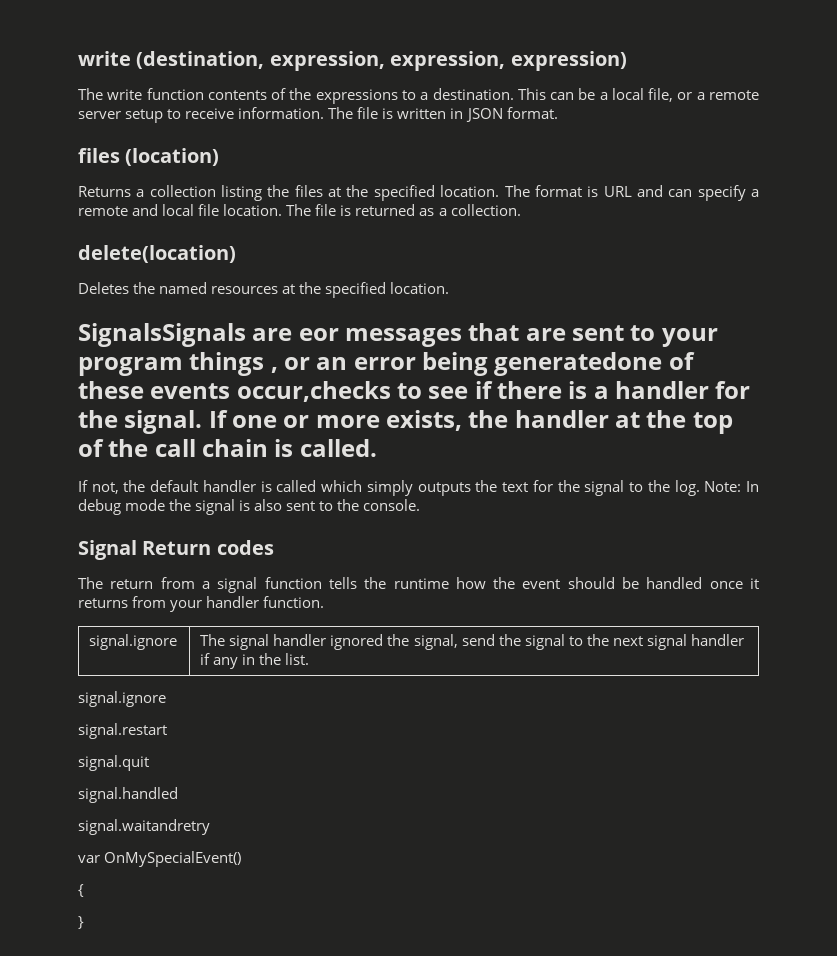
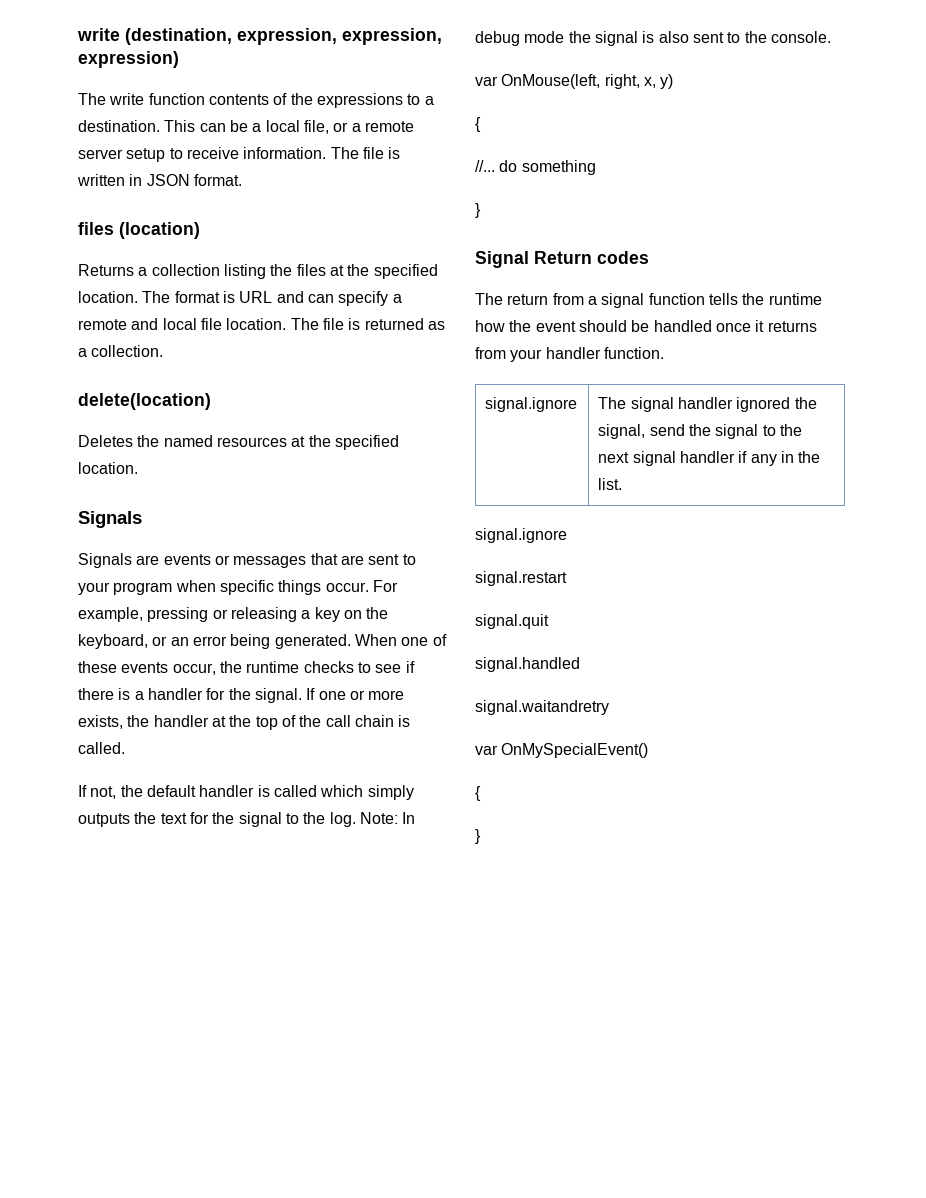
[78,323,339,347] SignalsSignals are eor -> [78,511,142,528] [78,553,230,568] Signals // Signals are events or
[189,352,695,376] [78,381,391,402] things , or an error being generatedone of these events occur,checks -> [175,580,398,595] [78,607,389,622] [78,634,447,649] [78,661,354,675] when specific things occur. For example, pressing or releasing a key on the keyboard, or an error being generated. When one of these events occur, the runtime checks
(421, 505) none -> [475,74,674,89] [475,117,481,132] [475,160,596,175] [475,203,481,218] // var OnMouse(left, right, x, y) // { // //... do something // }

